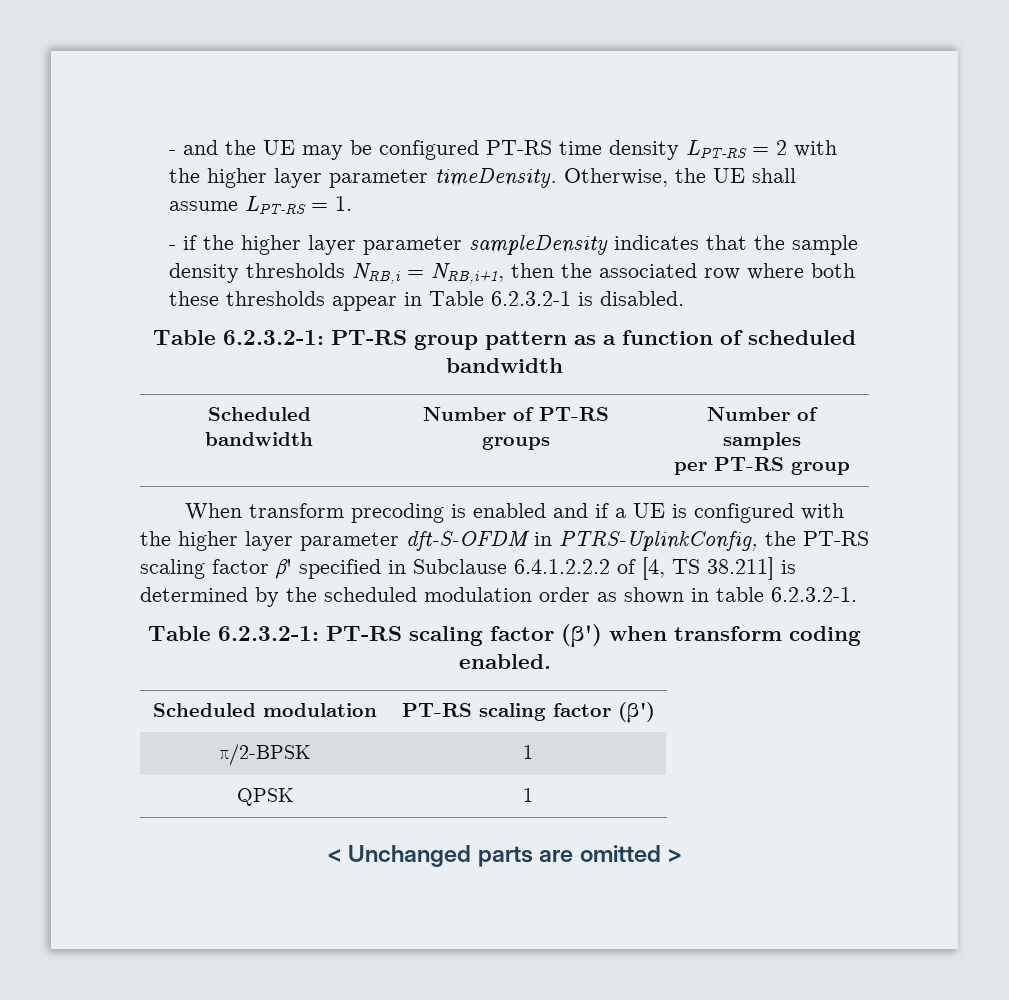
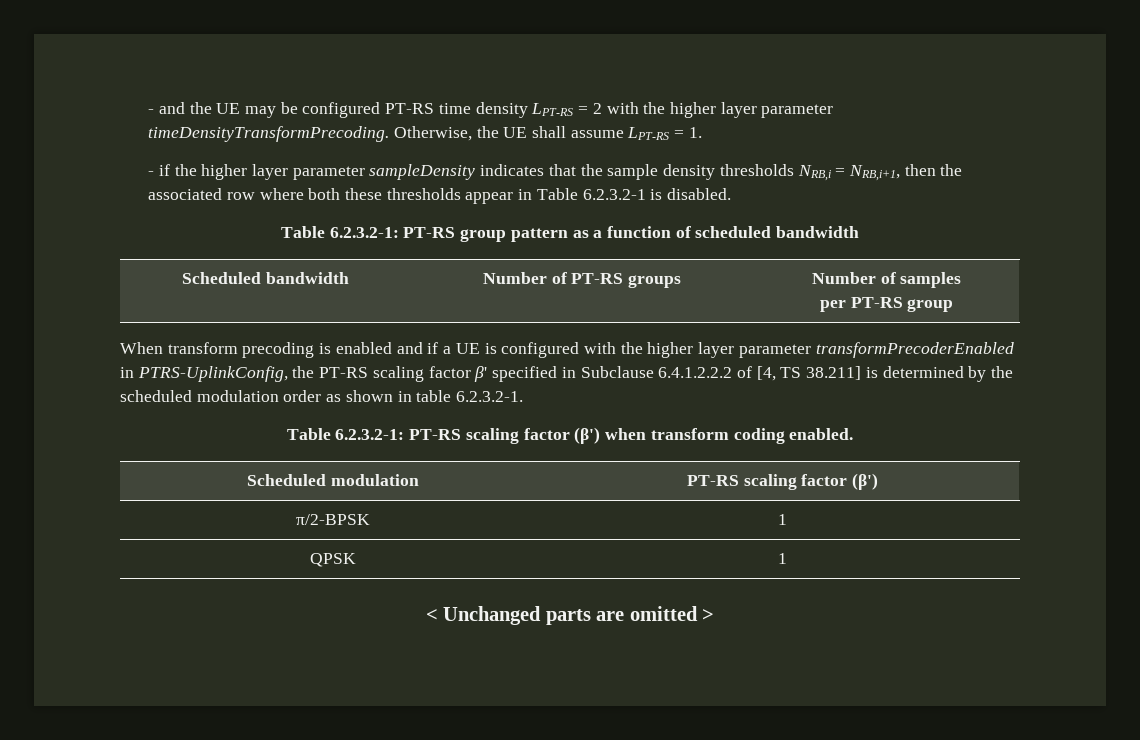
[435,168,558,188] timeDensity. -> [148,126,390,142] timeDensityTransformPrecoding.
[406,531,530,551] dft-S-OFDM -> [815,342,1014,358] transformPrecoderEnabled

